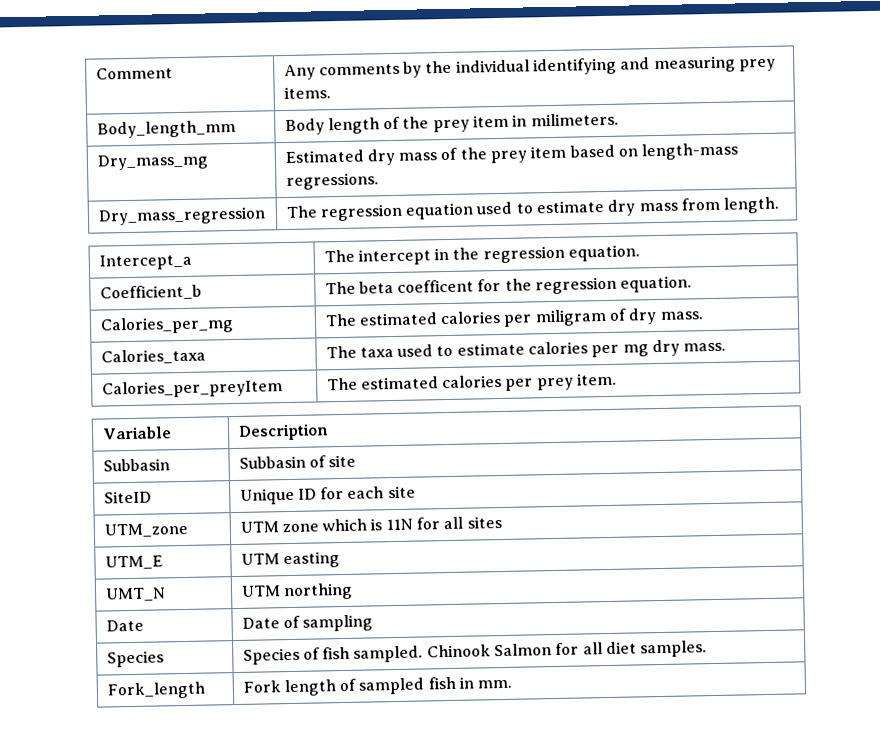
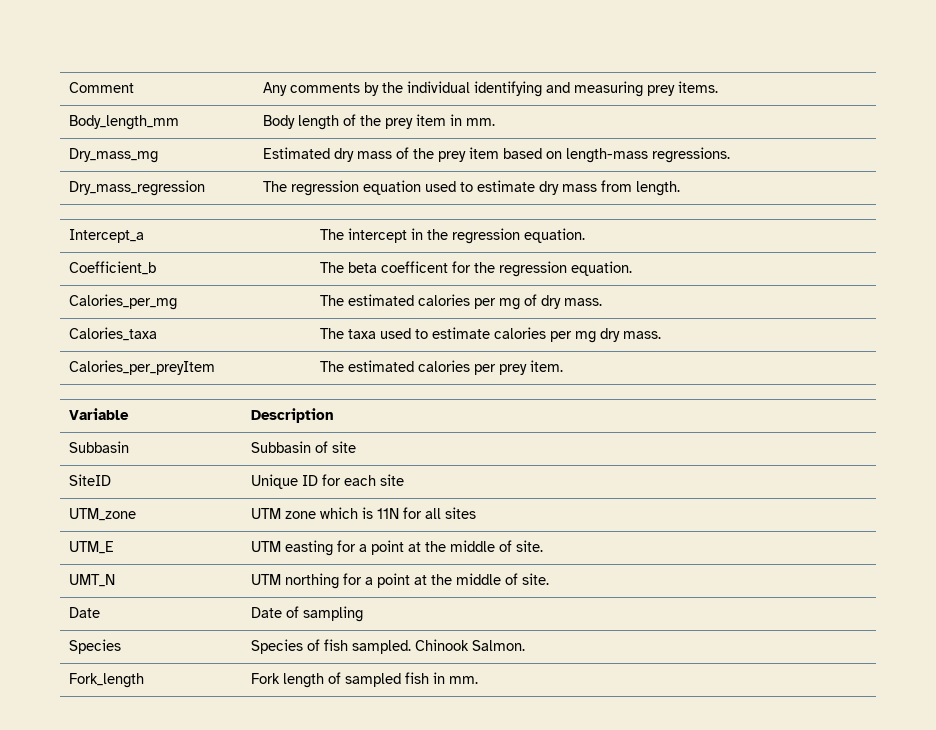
[530,112,619,127] milimeters. -> [466,118,496,126] mm.
[534,308,607,327] miligram -> [499,298,521,310] mg
[104,587,166,602] [240,582,353,601] // UMT_N | UTM northing -> [337,540,544,555] [69,574,116,587] [251,573,550,589] for a point at the middle of site. // UMT_N | UTM northing for a point at the middle of site.
[494,640,708,658] Salmon for all diet samples. -> [472,640,526,651] Salmon.

